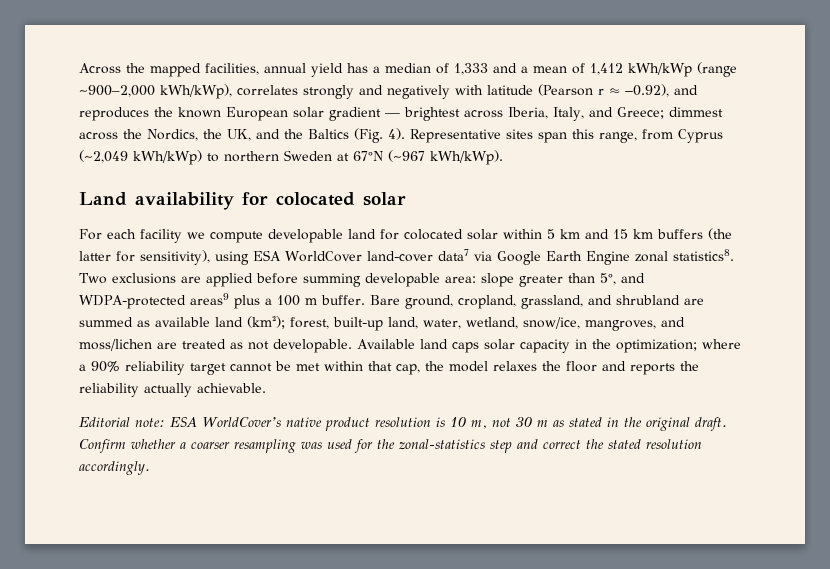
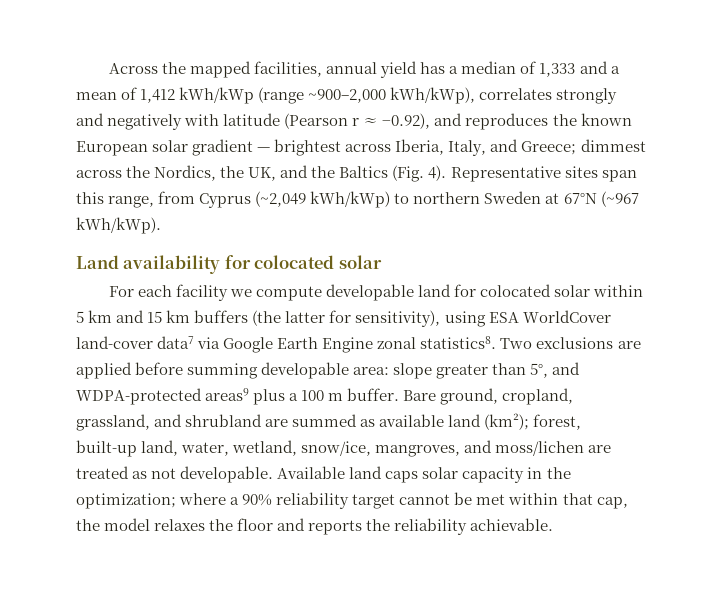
[144,383,192,397] actually -> (468, 526) none
[79,417,727,431] [79,439,702,453] [79,461,150,475] // Editorial note: ESA WorldCover’s native product resolution is 10 m, not 30 m as stated in the original draft. Confirm whether a coarser resampling was used for the zonal-statistics step and correct the stated resolution accordingly. -> (554, 524) none

